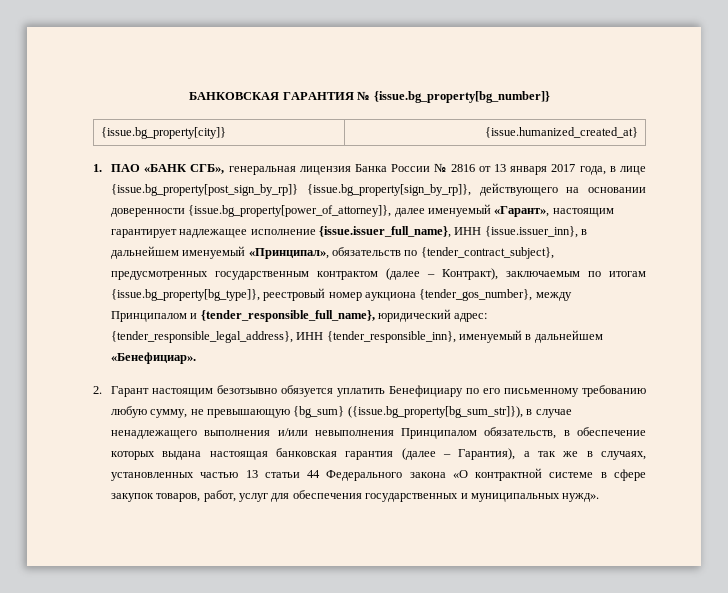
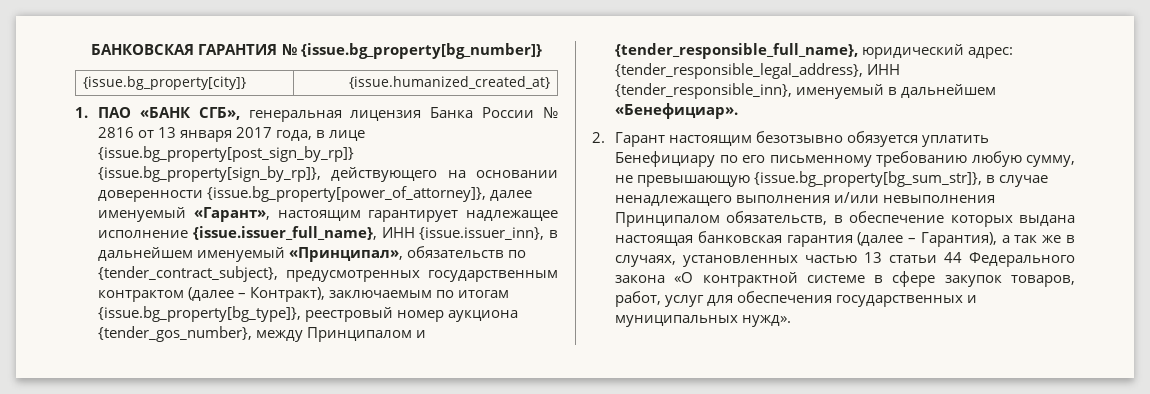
[293,406,523,418] {bg_sum} ({issue.bg_property[bg_sum_str]}), -> [754,171,983,187] {issue.bg_property[bg_sum_str]},

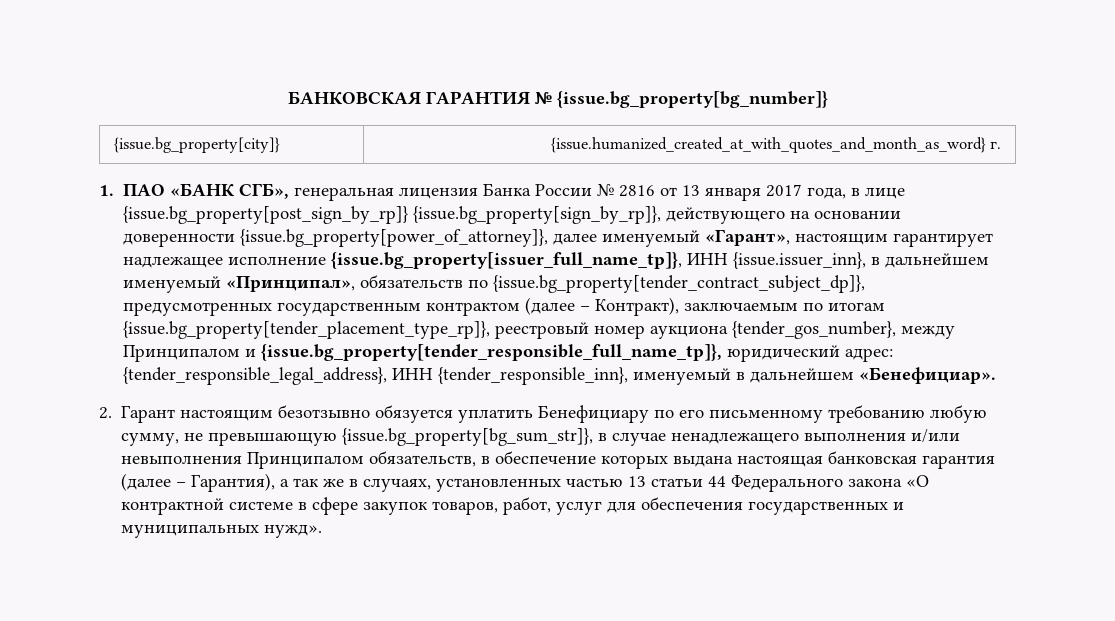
[348,76,550,89] {issue.humanized_created_at} -> [550,137,1002,153] {issue.humanized_created_at_with_quotes_and_month_as_word} г.
[192,226,377,240] {issue.issuer_full_name}, -> [331,252,683,269] {issue.bg_property[issuer_full_name_tp]},
[98,266,279,282] {tender_contract_subject}, -> [493,275,866,293] {issue.bg_property[tender_contract_subject_dp]},
[98,306,302,322] {issue.bg_property[bg_type]}, -> [123,321,491,339] {issue.bg_property[tender_placement_type_rp]},
[615,43,859,59] {tender_responsible_full_name}, -> [261,344,723,361] {issue.bg_property[tender_responsible_full_name_tp]},

